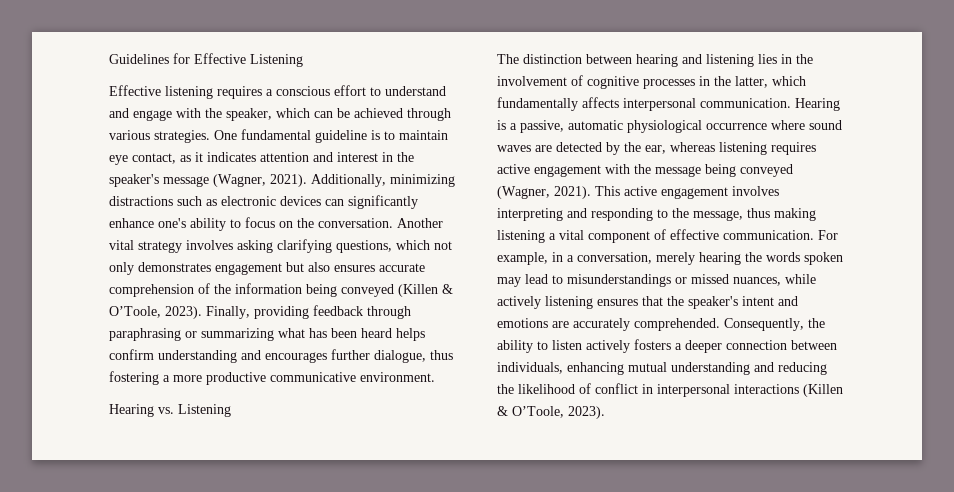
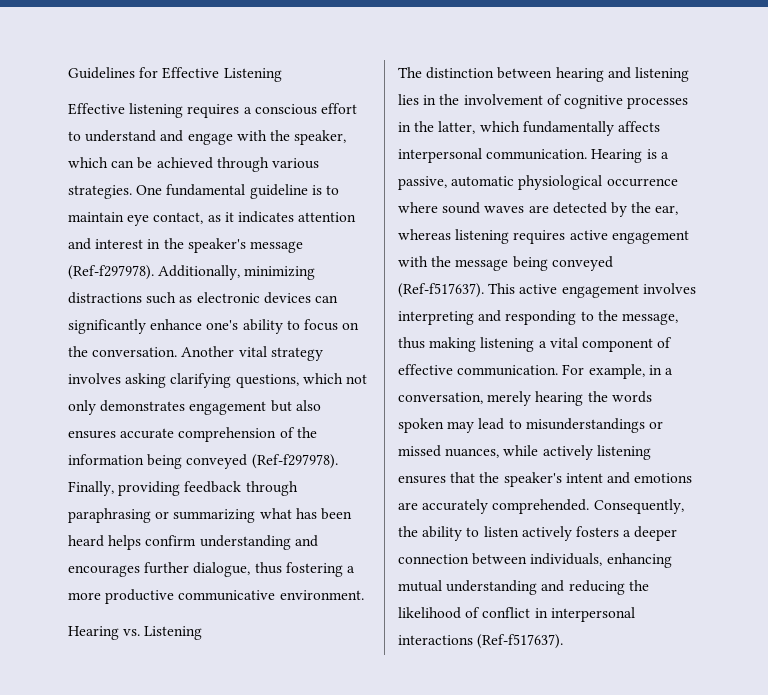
[213,174,307,187] (Wagner, 2021). -> [68,265,154,280] (Ref-f297978).
[398,284,453,297] [109,306,202,319] (Killen & O’Toole, 2023). -> [251,454,338,469] (Ref-f297978).
[497,186,591,199] (Wagner, 2021). -> [398,283,484,298] (Ref-f517637).
[803,384,843,397] [497,406,605,419] (Killen & O’Toole, 2023). -> [477,634,564,649] (Ref-f517637).

